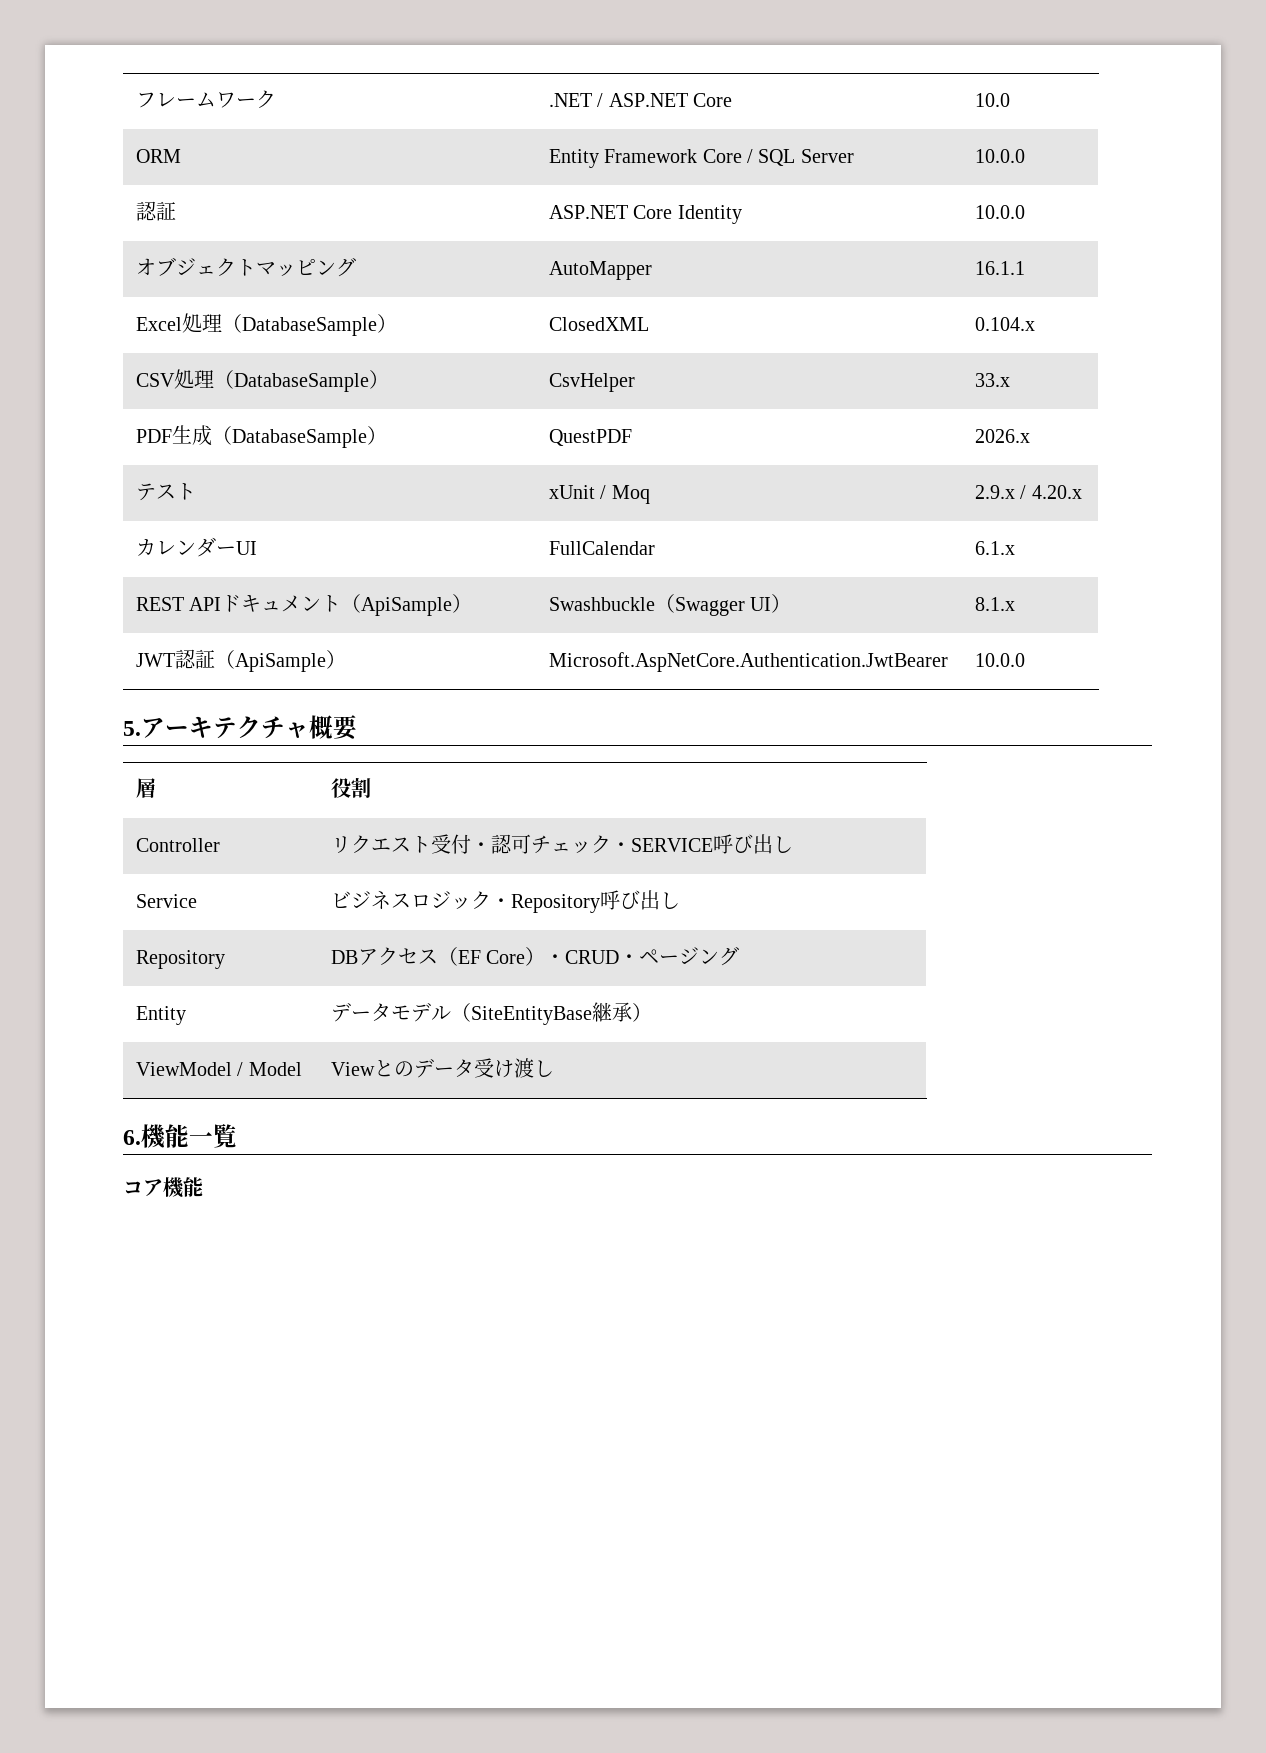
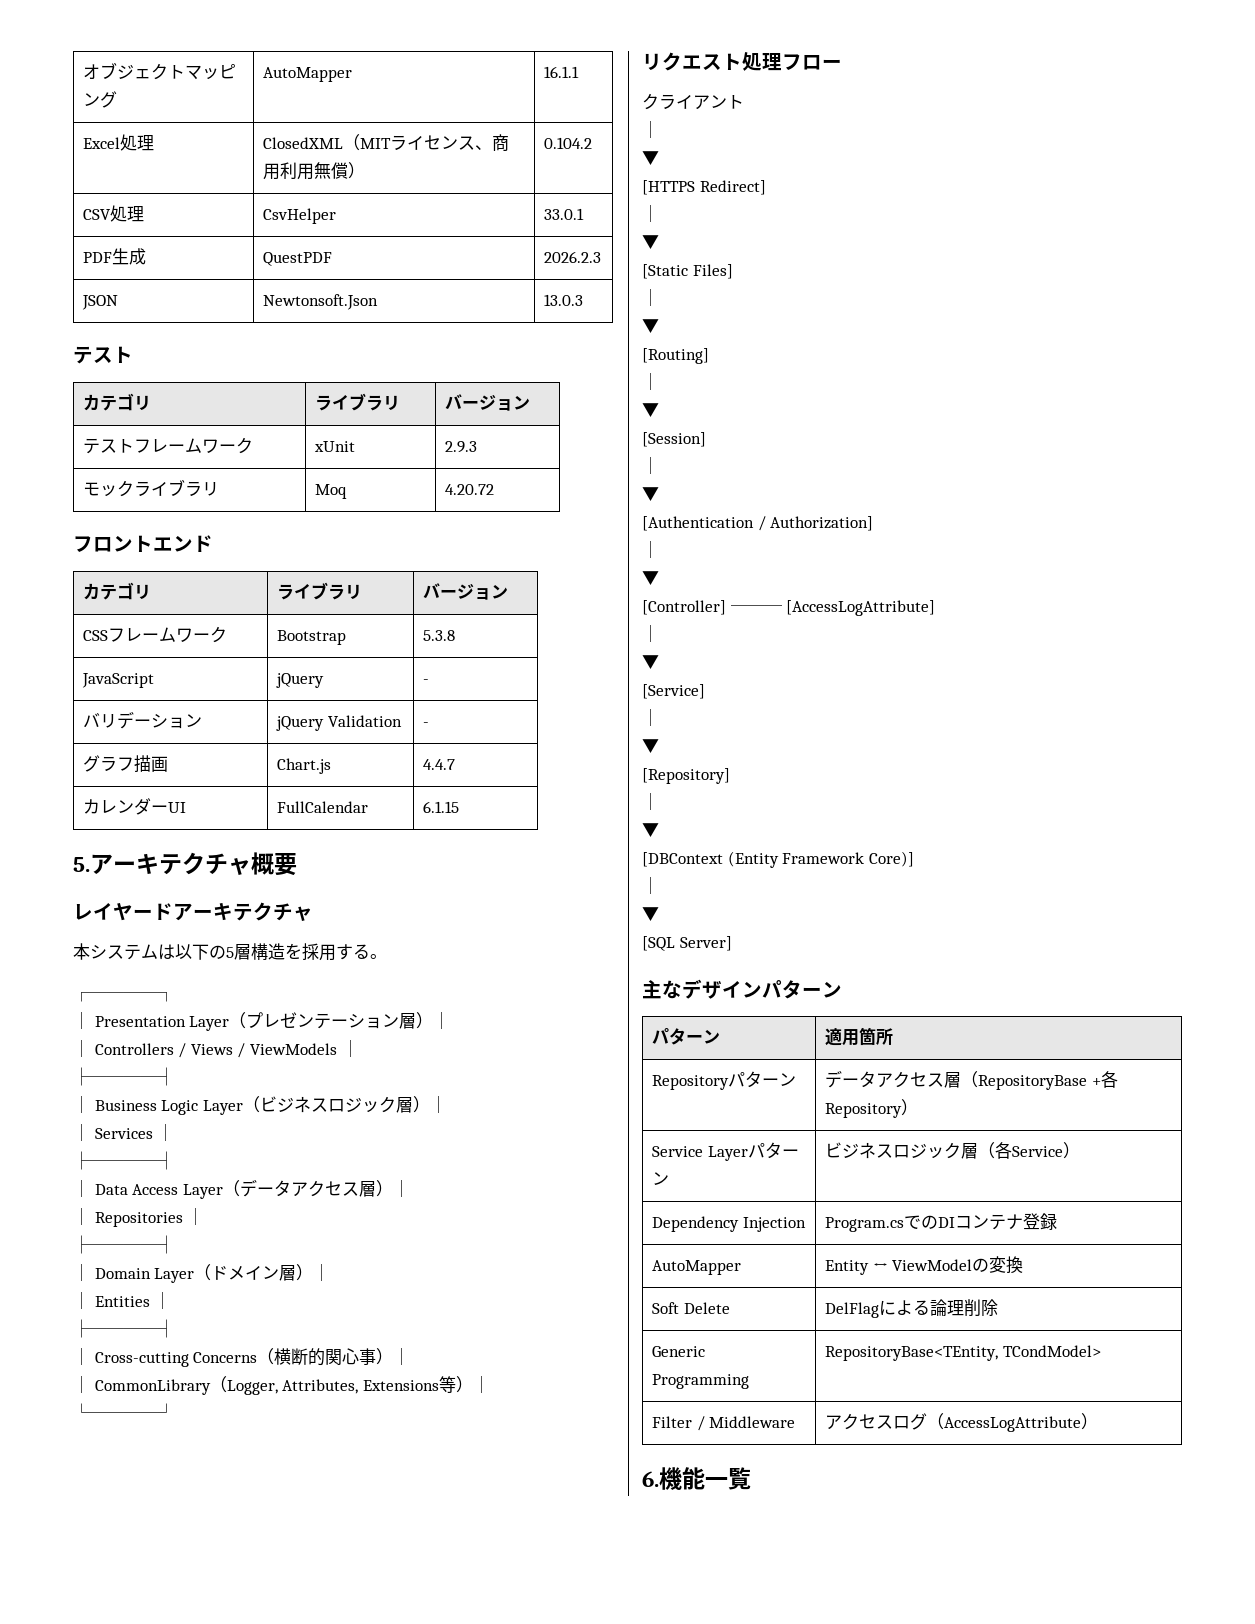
[135,90,276,108] [548,93,733,107] [974,93,1010,107] [135,149,181,163] [548,149,854,168] [974,149,1025,163] [135,201,176,221] [548,205,742,224] [974,205,1025,219] フレームワーク | .NET / ASP.NET Core | 10.0 // ORM | Entity Framework Core / SQL Server | 10.0.0 // 認証 | ASP.NET Core Identity | 10.0.0 // -> (82, 71) none
[221,314,397,336] [548,317,649,331] [974,317,1035,331] （DatabaseSample） | ClosedXML | 0.104.x -> [262,134,509,151] [262,162,365,180] [543,137,592,149] | ClosedXML（MITライセンス、商用利用無償） | 0.104.2
[213,370,389,392] （DatabaseSample） -> (144, 214) none
[974,373,1010,387] 33.x -> [543,208,584,220] 33.0.1
[211,426,387,448] （DatabaseSample） -> (146, 256) none
[974,429,1030,443] [135,483,196,501] [548,485,650,504] [974,485,1082,499] 2026.x // テスト | xUnit / Moq | 2.9.x / 4.20.x -> [543,251,601,263] [81,295,118,310] [262,294,378,310] [543,294,583,306] [73,346,133,364] [82,393,151,411] [314,393,400,411] [444,394,530,411] [82,437,253,454] [313,441,355,452] [444,441,477,453] [82,479,219,497] [314,484,347,499] [444,484,494,495] [73,535,213,552] [82,582,151,600] [276,582,362,600] [422,583,508,600] [82,626,227,643] [276,630,346,645] [422,630,455,641] [81,673,154,688] [275,673,324,688] [422,679,429,684] [82,711,202,729] [275,715,402,731] [422,722,429,727] [82,755,168,773] [276,758,331,774] [422,759,455,770] 2026.2.3 // JSON | Newtonsoft.Json | 13.0.3 // テスト // カテゴリ | ライブラリ | バージョン // テストフレームワーク | xUnit | 2.9.3 // モックライブラリ | Moq | 4.20.72 // フロントエンド // カテゴリ | ライブラリ | バージョン // CSSフレームワーク | Bootstrap | 5.3.8 // JavaScript | jQuery | - // バリデーション | jQuery Validation | - // グラフ描画 | Chart.js | 4.4.7
[974,541,1015,555] [135,594,473,616] [548,594,792,616] [974,597,1015,611] [135,649,346,672] [548,652,948,672] [974,653,1025,667] 6.1.x // REST APIドキュメント（ApiSample） | Swashbuckle（Swagger UI） | 8.1.x // JWT認証（ApiSample） | Microsoft.AspNetCore.Authentication.JwtBearer | 10.0.0 -> [422,801,459,813] 6.1.15
[135,778,156,798] [330,778,371,798] [135,838,220,852] [330,834,793,854] [135,894,197,908] [330,890,680,913] [135,950,225,969] [330,946,740,966] [135,1006,186,1025] [330,1002,652,1025] [135,1062,302,1076] [330,1058,554,1078] // 層 | 役割 // Controller | リクエスト受付・認可チェック・SERVICE呼び出し // Service | ビジネスロジック・Repository呼び出し // Repository | DBアクセス（EF Core）・CRUD・ページング // Entity | データモデル（SiteEntityBase継承） // ViewModel / Model | Viewとのデータ受け渡し -> [73,902,313,921] [73,943,387,961] [73,992,175,1002] [73,1012,451,1031] [73,1040,359,1058] [73,1067,175,1086] [73,1096,447,1115] [73,1124,175,1141] [73,1151,175,1170] [73,1179,410,1199] [73,1208,205,1227] [73,1235,175,1254] [73,1264,331,1283] [73,1292,172,1309] [73,1319,175,1338] [73,1348,411,1367] [73,1376,490,1395] [73,1403,175,1419] [642,52,842,71] [642,93,744,110] [642,121,659,138] [642,151,659,165] [642,180,766,195] [642,205,659,222] [642,235,659,249] [642,264,733,279] [642,289,659,306] [642,319,659,333] [642,348,709,364] [642,373,659,390] [642,403,659,417] [642,432,706,447] [642,457,659,474] [642,487,659,501] [642,516,874,531] [642,541,659,558] [642,571,659,585] [642,600,936,616] [642,625,659,642] [642,655,659,669] [642,684,705,699] [642,709,659,726] [642,739,659,753] [642,768,730,784] [642,793,659,810] [642,823,659,837] [642,851,914,868] [642,877,659,894] [642,907,659,921] [642,936,732,951] [642,979,842,999] [651,1028,720,1045] [824,1027,893,1046] [651,1071,796,1090] [824,1070,1118,1090] [824,1099,918,1118] [651,1142,799,1161] [651,1172,669,1185] [824,1142,1080,1159] [651,1216,806,1232] [824,1213,1057,1232] [651,1260,741,1275] [824,1256,1024,1275] [651,1302,730,1314] [824,1299,998,1318] [651,1346,705,1357] [651,1374,749,1389] [824,1345,1101,1361] [651,1416,796,1431] [824,1413,1098,1432] // レイヤードアーキテクチャ // 本システムは以下の5層構造を採用する。 // ┌────┐ // │ Presentation Layer（プレゼンテーション層）│ // │ Controllers / Views / ViewModels │ // ├────┤ // │ Business Logic Layer（ビジネスロジック層）│ // │ Services │ // ├────┤ // │ Data Access Layer（データアクセス層）│ // │ Repositories │ // ├────┤ // │ Domain Layer（ドメイン層）│ // │ Entities │ // ├────┤ // │ Cross-cutting Concerns（横断的関心事）│ // │ CommonLibrary（Logger, Attributes, Extensions等）│ // └────┘ // リクエスト処理フロー // クライアント // │ // ▼ // [HTTPS Redirect] // │ // ▼ // [Static Files] // │ // ▼ // [Routing] // │ // ▼ // [Session] // │ // ▼ // [Authentication / Authorization] // │ // ▼ // [Controller] ─── [AccessLogAttribute] // │ // ▼ // [Service] // │ // ▼ // [Repository] // │ // ▼ // [DBContext (Entity Framework Core)] // │ // ▼ // [SQL Server] // 主なデザインパターン // パターン | 適用箇所 // Repositoryパターン | データアクセス層（RepositoryBase +各Repository） // Service Layerパターン | ビジネスロジック層（各Service） // Dependency Injection | Program.csでのDIコンテナ登録 // AutoMapper | Entity ↔ ViewModelの変換 // Soft Delete | DelFlagによる論理削除 // Generic Programming | RepositoryBase<TEntity, TCondModel> // Filter / Middleware | アクセスログ（AccessLogAttribute）
[123,1177,203,1198] // コア機能 -> (751, 1478) none

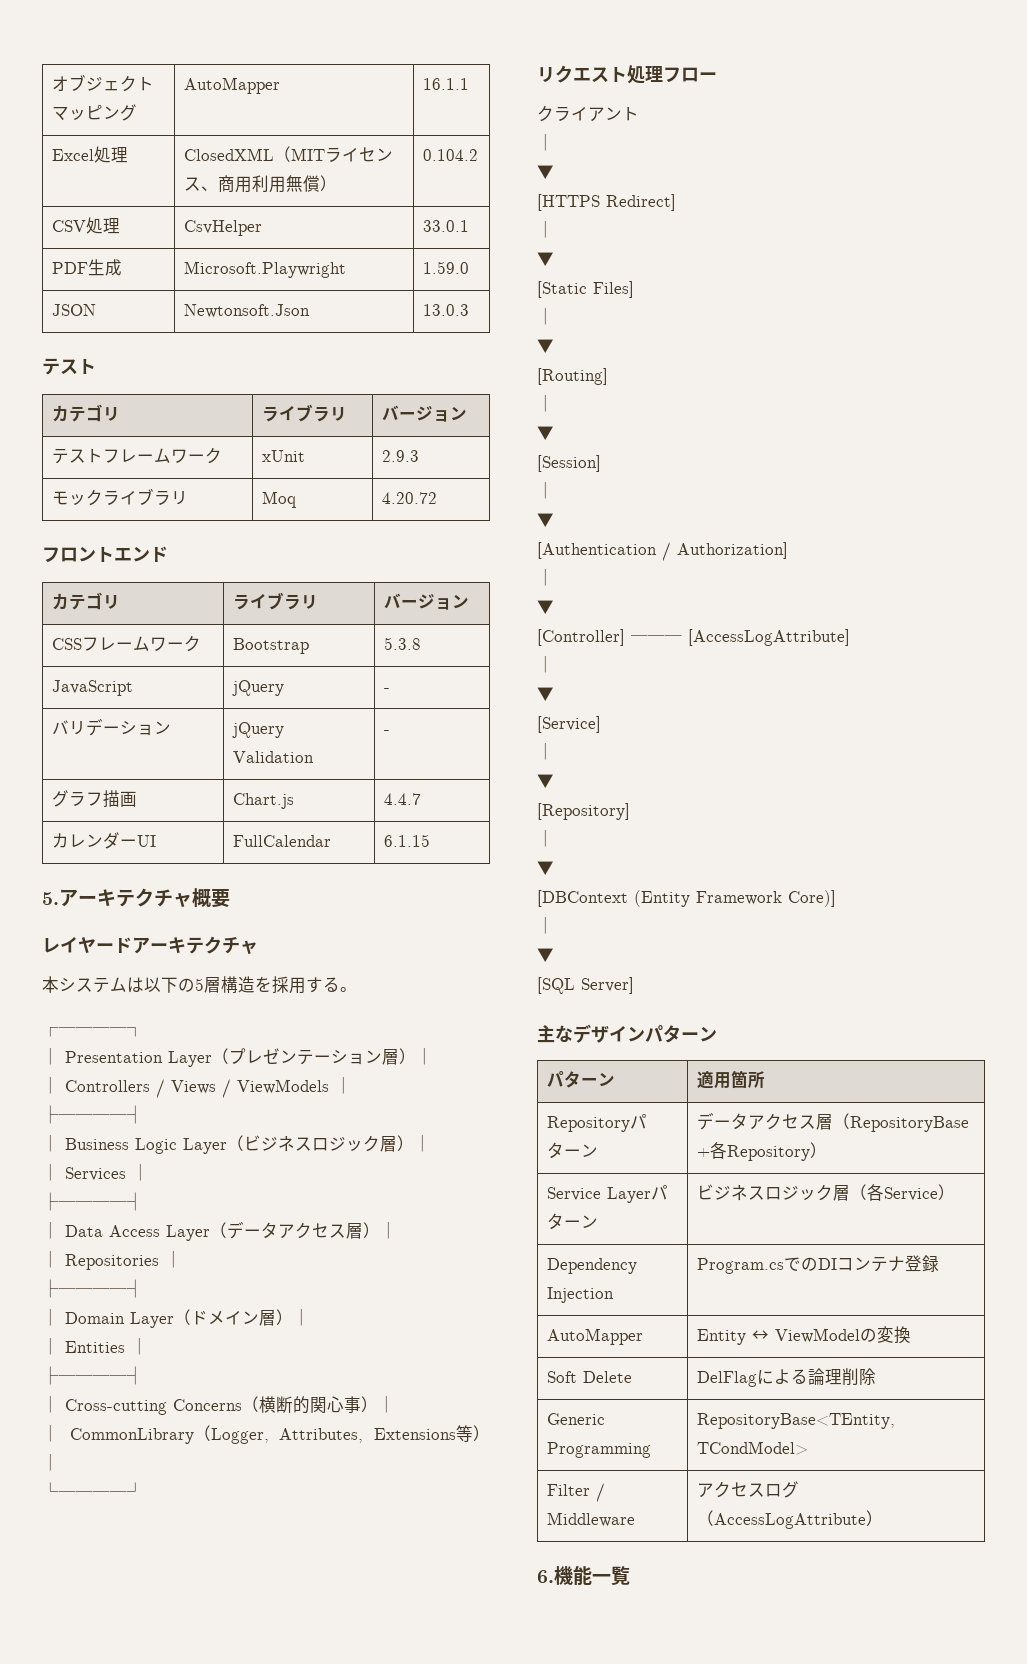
[262,252,332,266] [543,251,601,263] QuestPDF | 2026.2.3 -> [183,261,346,278] [422,261,469,274] Microsoft.Playwright | 1.59.0

